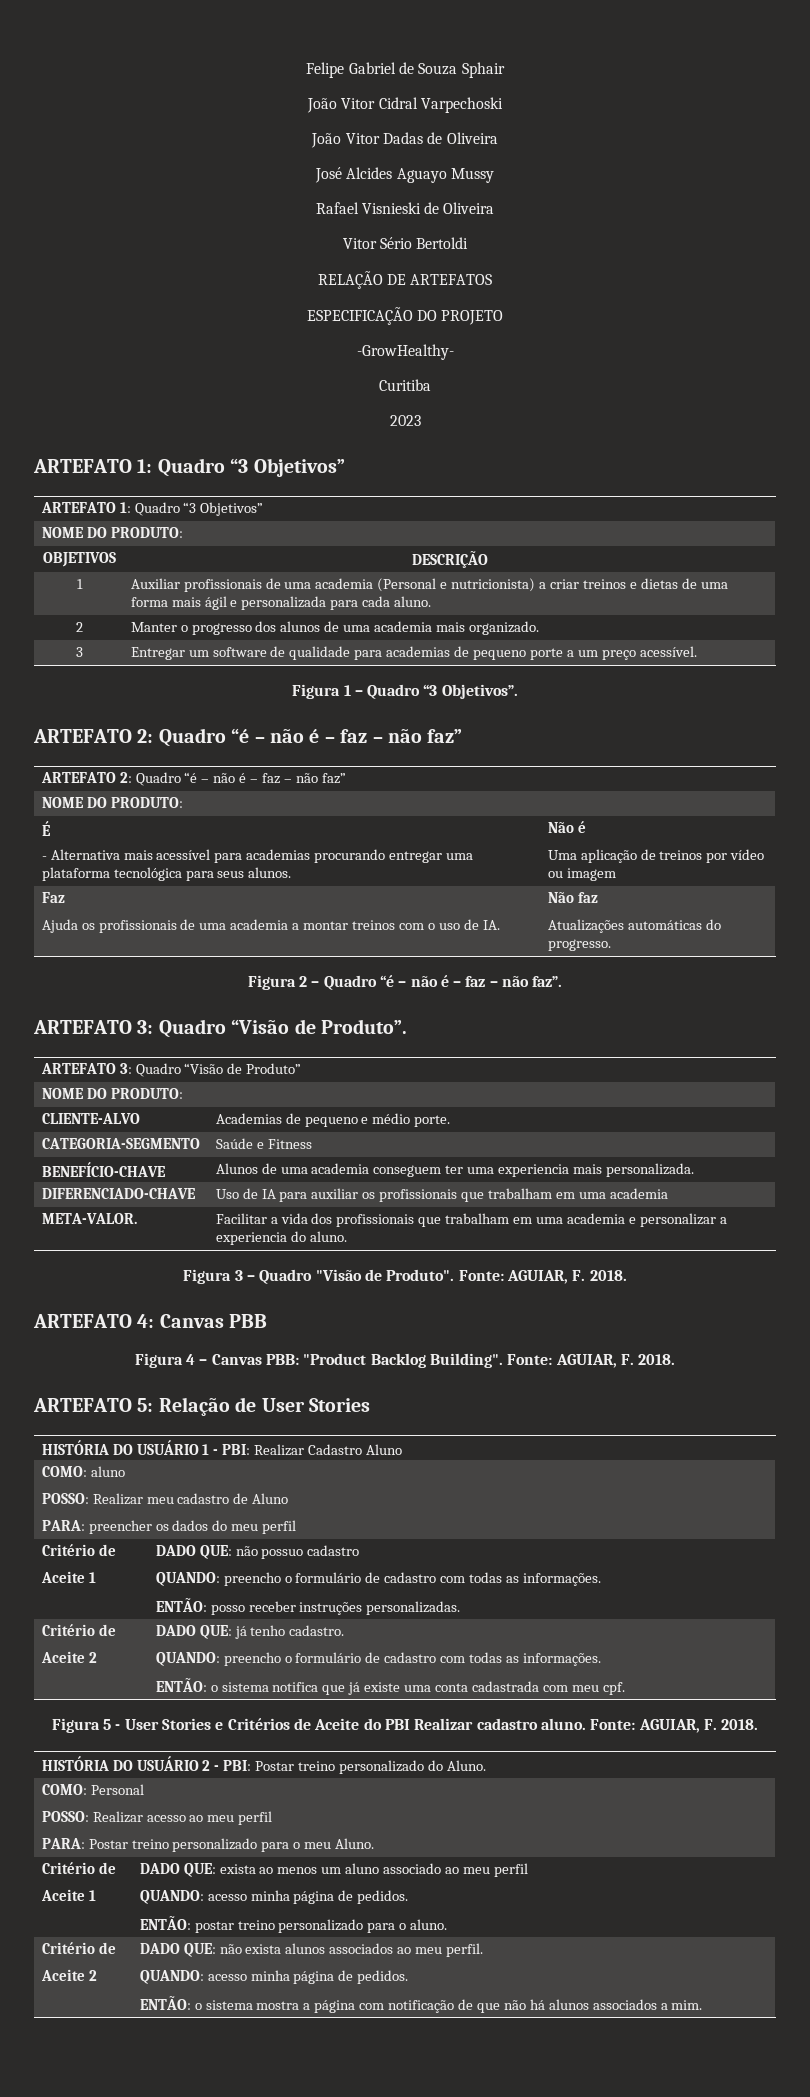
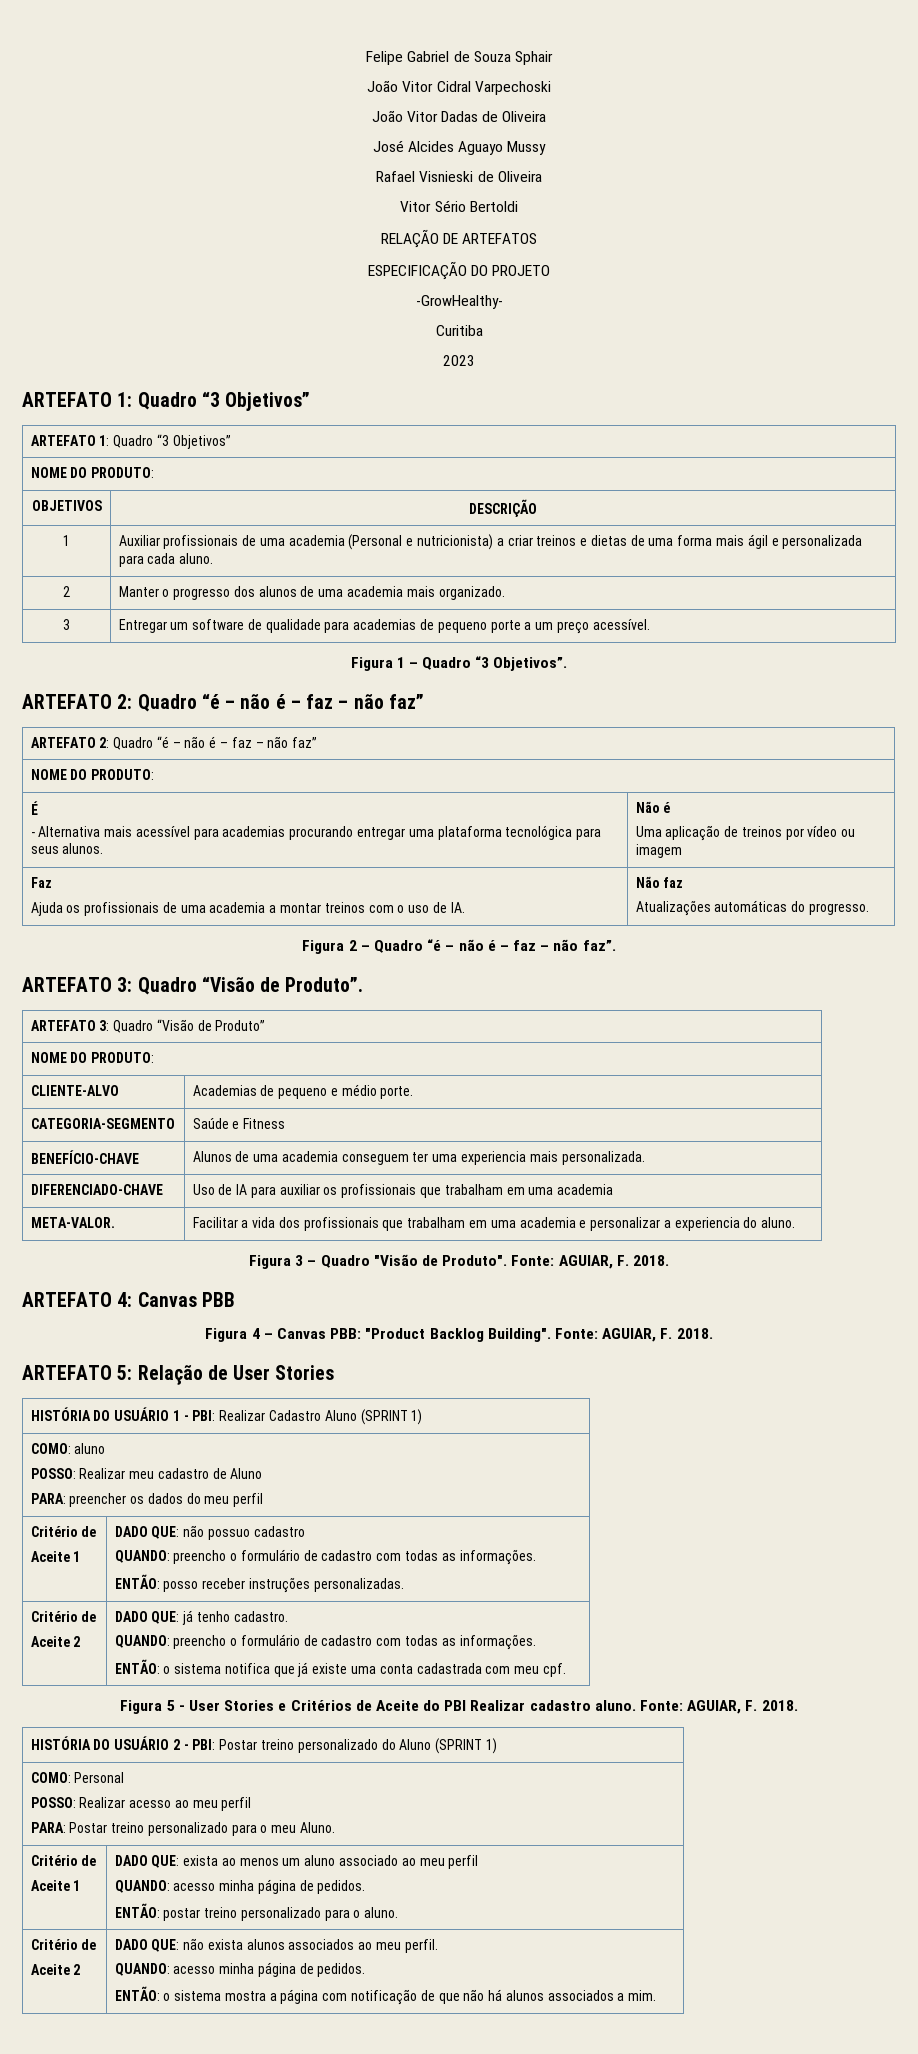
(403, 1449) none -> [360,1409,423,1425] (SPRINT 1)
[446,1760,486,1771] Aluno. -> [399,1738,497,1754] Aluno (SPRINT 1)

